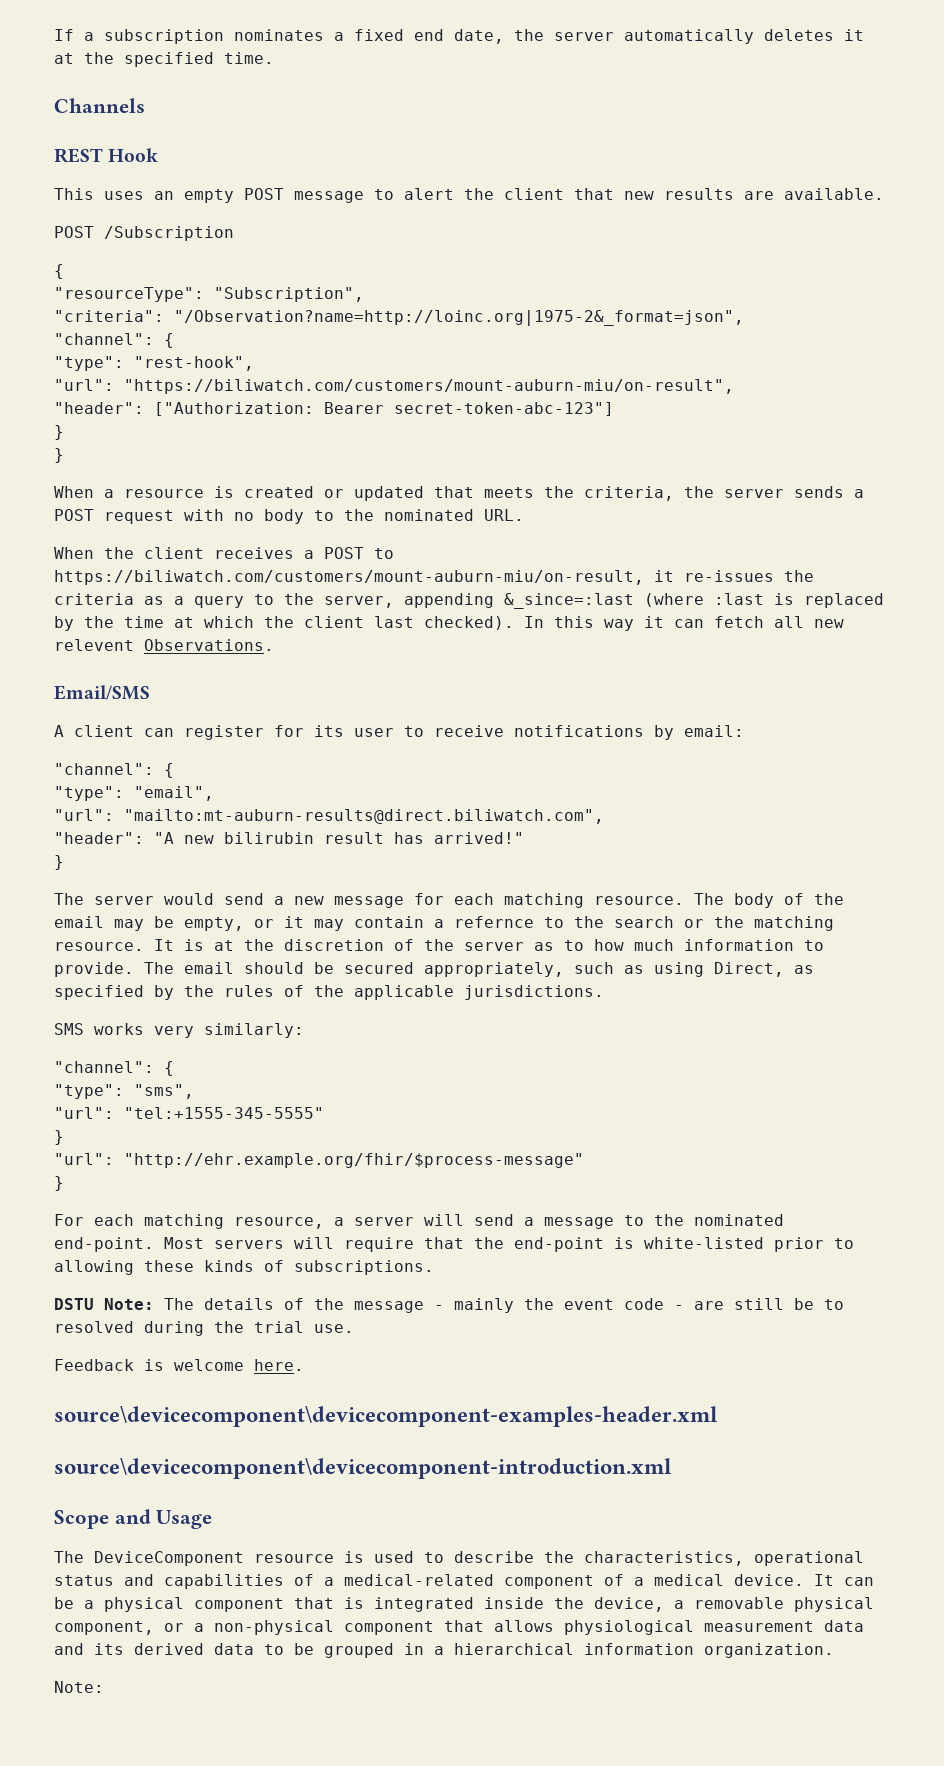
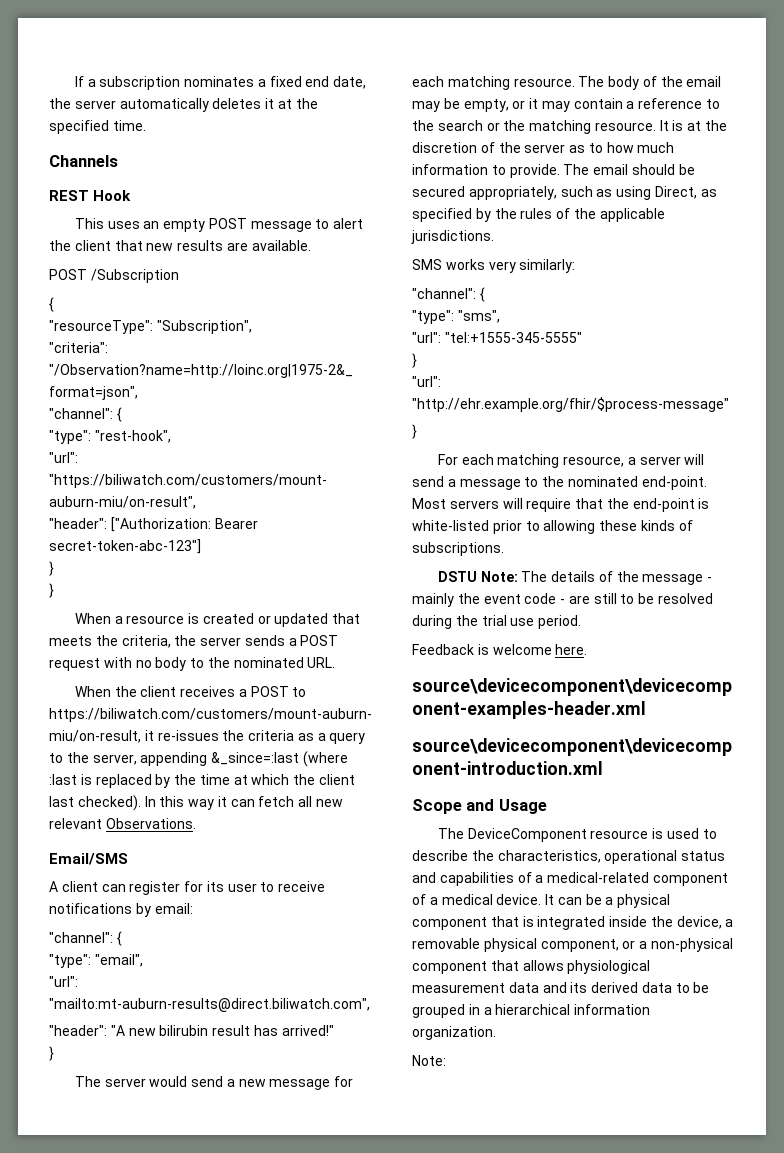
[54,639,134,651] relevent -> [49,818,102,829] relevant
[454,916,534,928] refernce -> [638,98,703,109] reference
[794,1298,844,1310] be to -> [620,593,655,604] to be
[314,1324,354,1333] use. -> [510,615,582,629] use period.

